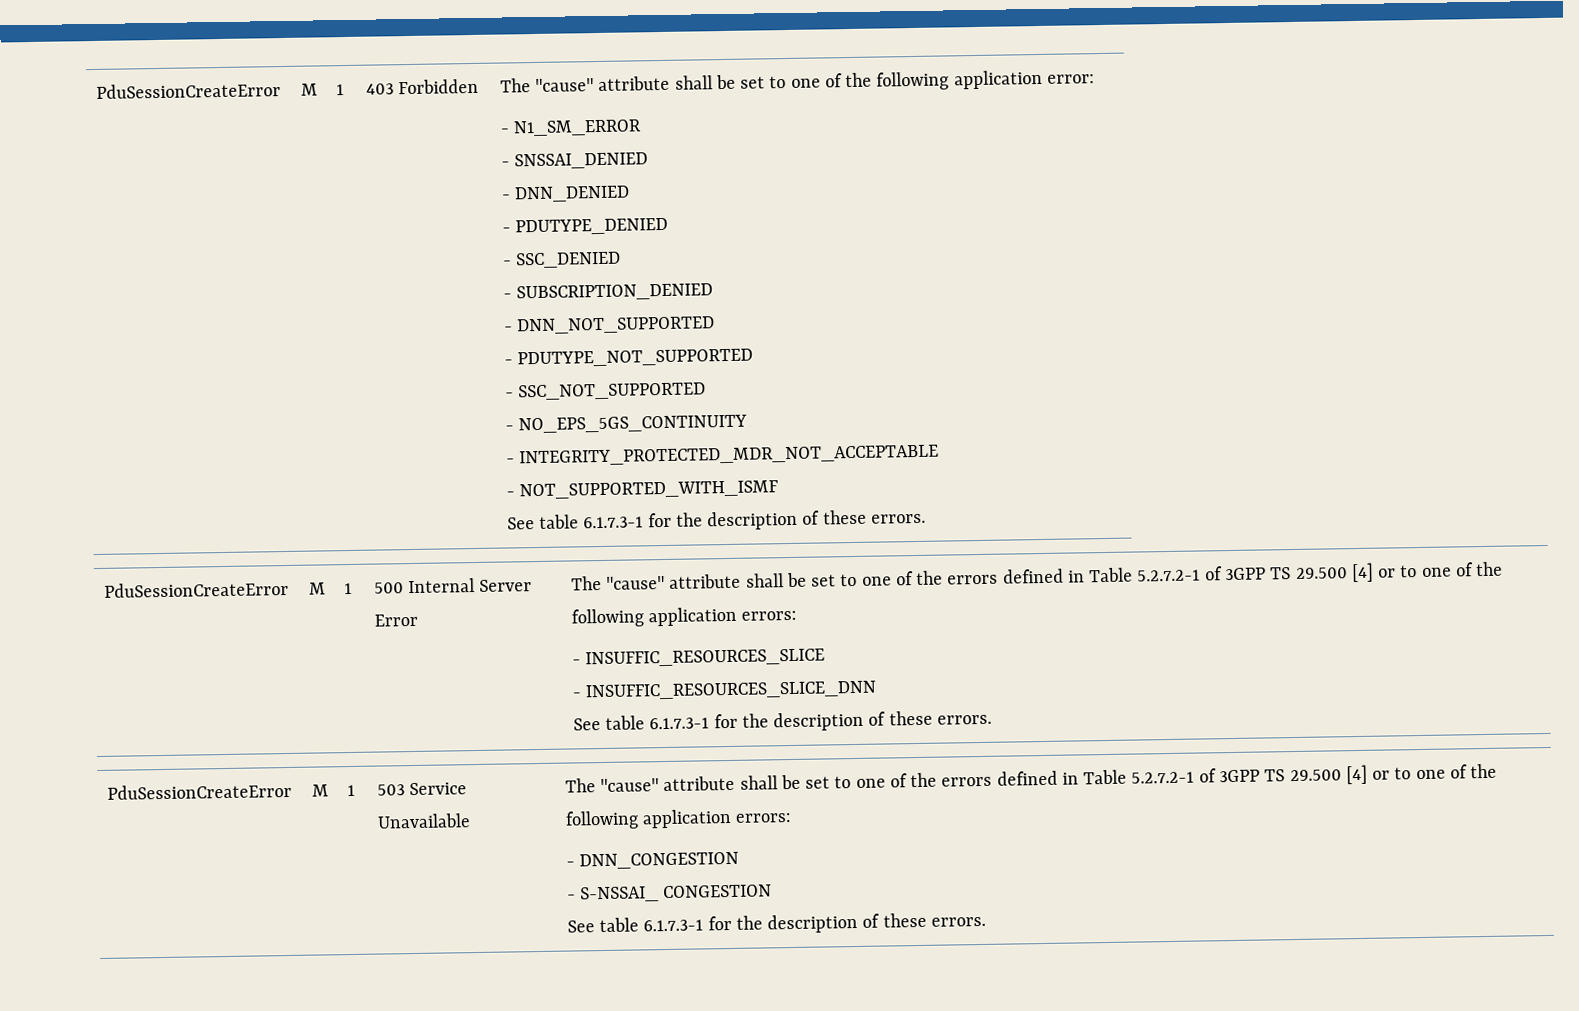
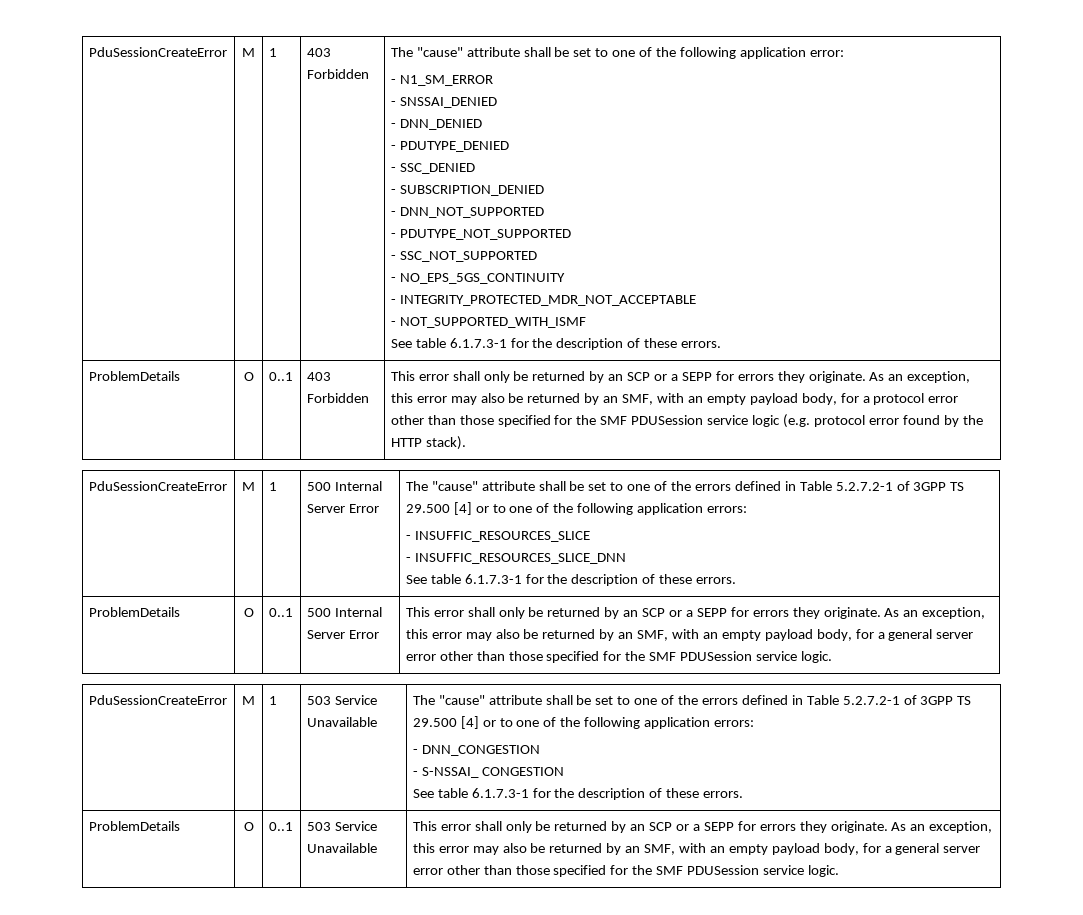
(926, 518) none -> [88,371,180,381] [243,372,254,381] [268,372,293,381] [306,372,331,381] [306,393,369,403] [390,371,971,383] [390,393,959,405] [390,414,983,428] [390,436,466,450] // ProblemDetails | O | 0..1 | 403 Forbidden | This error shall only be returned by an SCP or a SEPP for errors they originate. As an exception, this error may also be returned by an SMF, with an empty payload body, for a protocol error other than those specified for the SMF PDUSession service logic (e.g. protocol error found by the HTTP stack).
(992, 719) none -> [88,607,180,617] [243,608,254,617] [268,608,293,617] [306,607,382,617] [306,630,379,639] [405,607,986,619] [405,629,974,641] [405,651,832,663] // ProblemDetails | O | 0..1 | 500 Internal Server Error | This error shall only be returned by an SCP or a SEPP for errors they originate. As an exception, this error may also be returned by an SMF, with an empty payload body, for a general server error other than those specified for the SMF PDUSession service logic.
(986, 921) none -> [88,821,180,831] [243,822,254,831] [268,822,293,831] [306,821,377,831] [306,843,377,853] [412,821,993,833] [412,843,981,855] [412,865,839,877] // ProblemDetails | O | 0..1 | 503 Service Unavailable | This error shall only be returned by an SCP or a SEPP for errors they originate. As an exception, this error may also be returned by an SMF, with an empty payload body, for a general server error other than those specified for the SMF PDUSession service logic.

